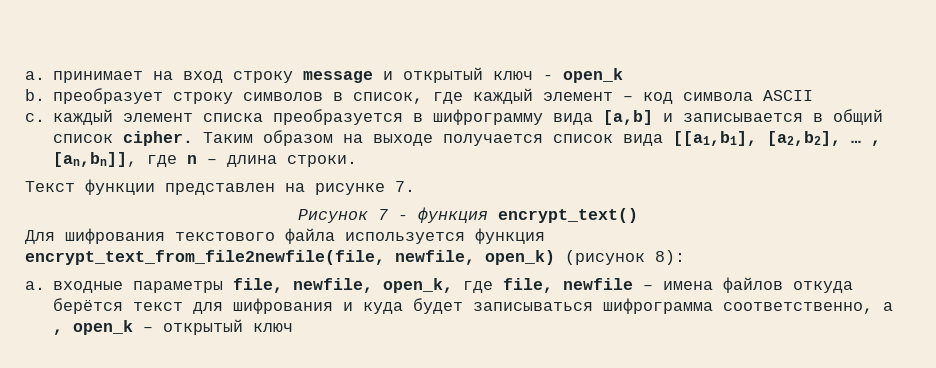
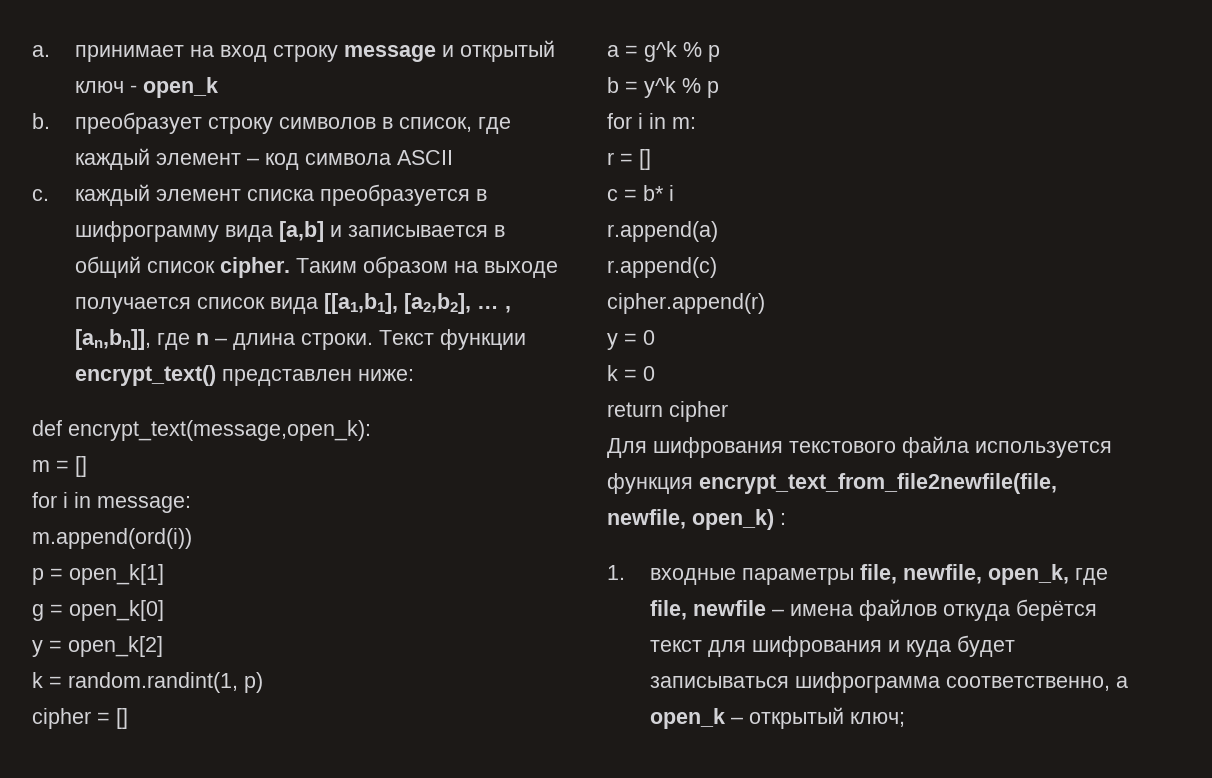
(358, 161) // -> (373, 341) none
[165,181,415,195] [298,207,638,223] представлен на рисунке 7. // Рисунок 7 - функция encrypt_text() -> [74,365,414,386] [32,420,371,441] [32,456,87,477] [32,492,191,513] [32,528,192,549] [32,564,164,585] [32,600,164,621] [32,636,163,657] [32,672,263,693] [32,708,128,729] [607,41,720,62] [607,77,719,98] [607,113,696,129] [607,149,651,170] [607,185,674,201] [607,221,718,242] [607,257,717,278] [607,293,765,314] [607,330,655,350] [607,365,655,381] [607,401,728,422] encrypt_text() представлен ниже: // def encrypt_text(message,open_k): // m = [] // for i in message: // m.append(ord(i)) // p = open_k[1] // g = open_k[0] // y = open_k[2] // k = random.randint(1, p) // cipher = [] // a = g^k % p // b = y^k % p // for i in m: // r = [] // c = b* i // r.append(a) // r.append(c) // cipher.append(r) // y = 0 // k = 0 // return cipher
[565,250,685,265] [25,281,45,290] (рисунок 8): // a. -> [780,513,786,525] [607,565,625,580] : // 1.
[53,329,64,335] , -> (1128, 682) none
[253,323,294,332] ключ -> [849,712,905,727] ключ;

